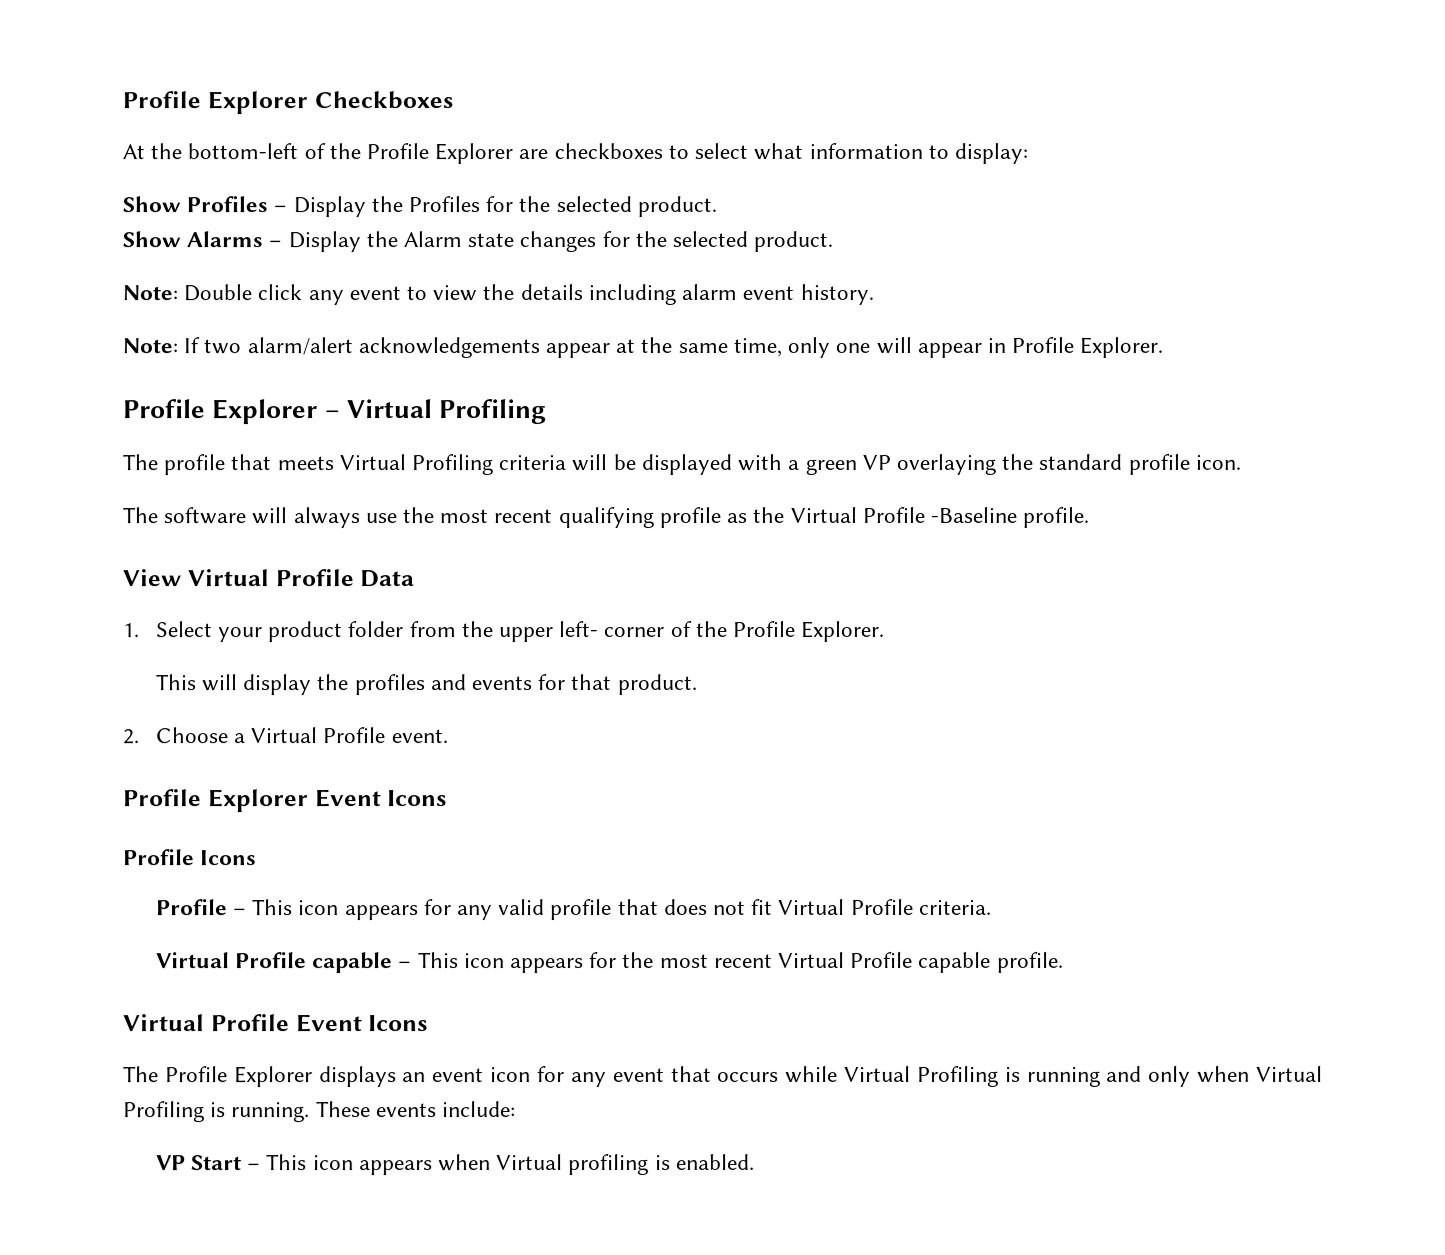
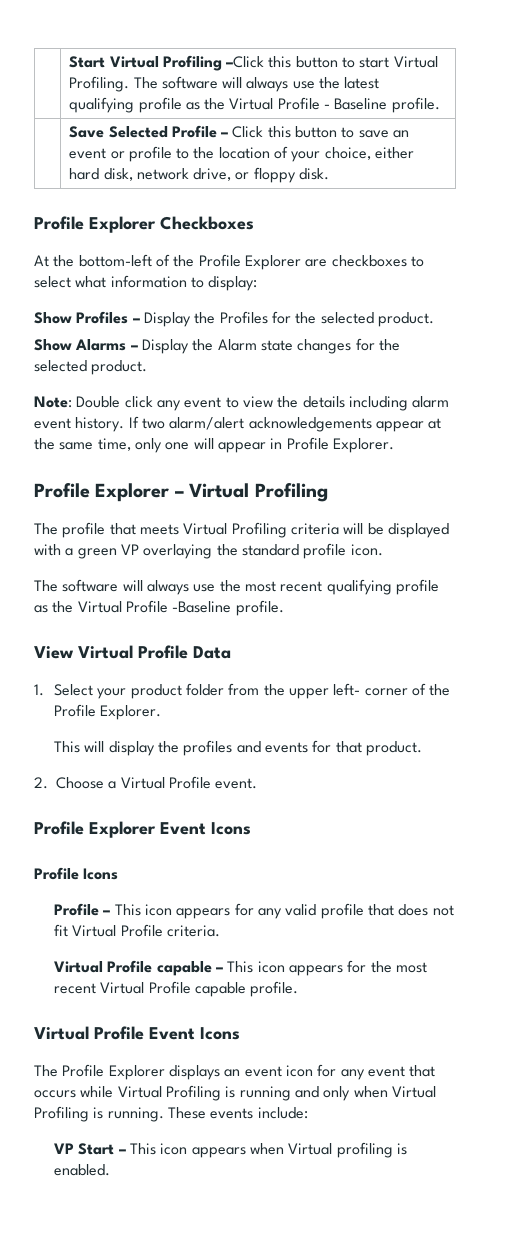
(122, 100) none -> [69,55,438,71] [69,76,380,92] [69,97,440,113] [69,125,410,138] [69,146,415,162] [69,167,330,183] | Start Virtual Profiling –Click this button to start Virtual Profiling. The software will always use the latest qualifying profile as the Virtual Profile - Baseline profile. // | Save Selected Profile – Click this button to save an event or profile to the location of your choice, either hard disk, network drive, or floppy disk. //
[122,338,178,354] // Note: -> (125, 424) none

